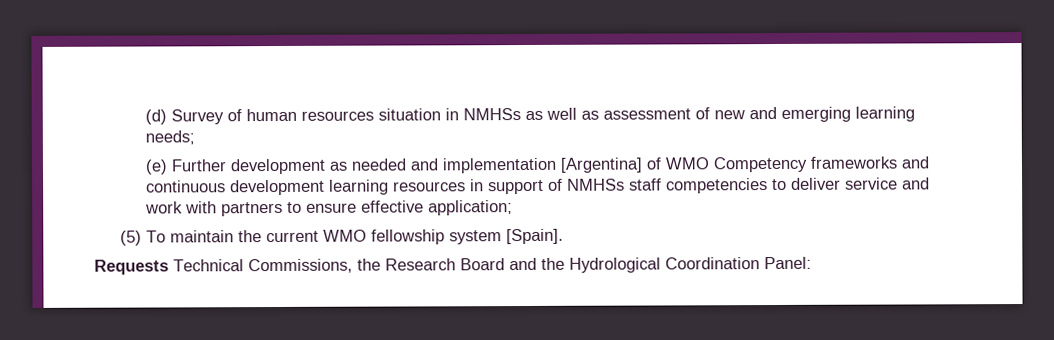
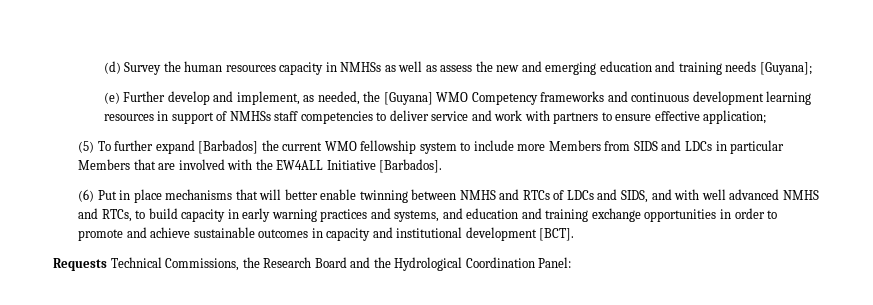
[226,109,242,122] of -> [163,61,181,72] the
[377,108,441,121] situation -> [279,62,324,75] capacity
[602,107,710,120] assessment of -> [440,61,493,72] assess the
[854,106,915,122] [144,130,195,145] [144,157,661,175] learning needs; // (e) Further development as needed and implementation [Argentina] of -> [599,61,812,75] [103,91,433,105] education and training needs [Guyana]; // (e) Further develop and implement, as needed, the [Guyana]
[169,230,234,243] maintain -> [114,140,259,154] further expand [Barbados]
[505,228,564,245] [Spain]. -> [460,140,785,154] [78,159,443,173] [78,189,819,203] [78,208,778,222] [78,227,575,241] to include more Members from SIDS and LDCs in particular Members that are involved with the EW4ALL Initiative [Barbados]. // (6) Put in place mechanisms that will better enable twinning between NMHS and RTCs of LDCs and SIDS, and with well advanced NMHS and RTCs, to build capacity in early warning practices and systems, and education and training exchange opportunities in order to promote and achieve sustainable outcomes in capacity and institutional development [BCT].

